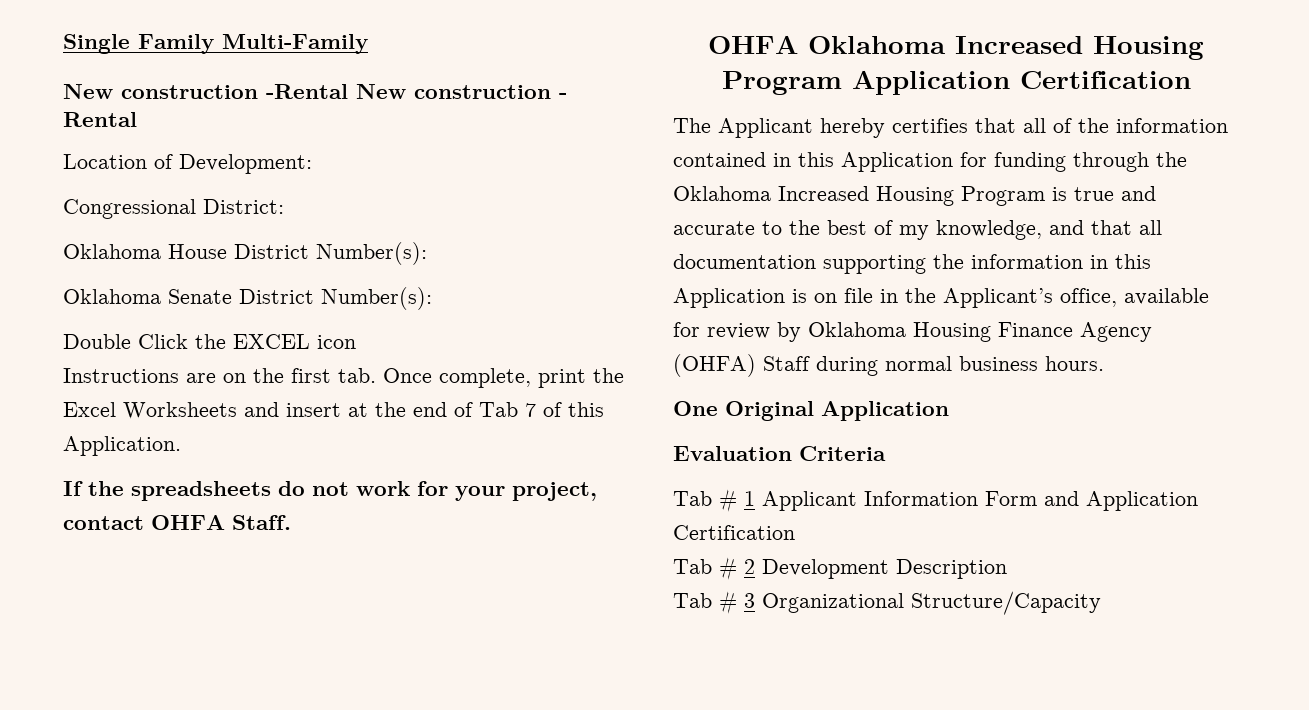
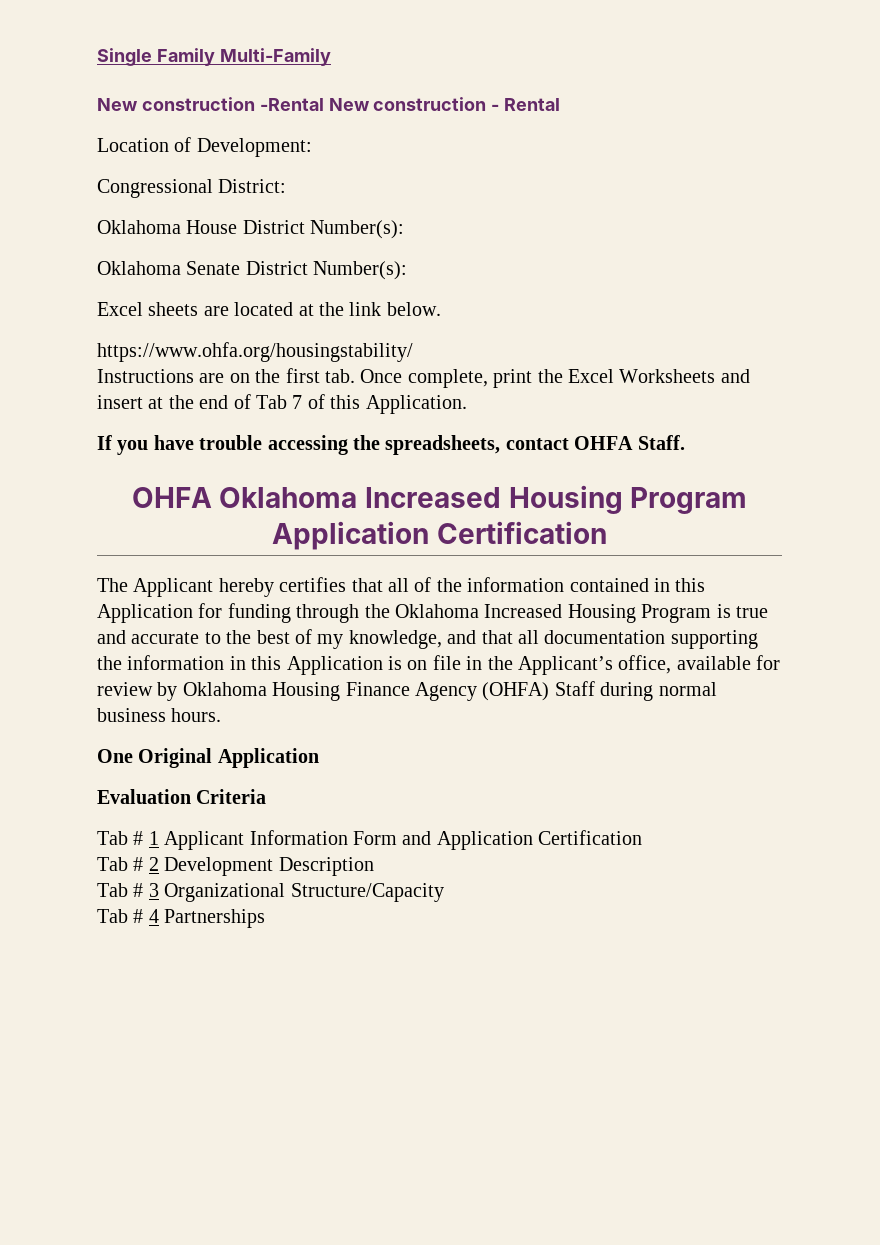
[63,334,356,349] Double Click the EXCEL icon -> [97,302,441,316] [97,342,413,362] Excel sheets are located at the link below. // https://www.ohfa.org/housingstability/
[88,481,597,501] the spreadsheets do not work for your project, -> [117,435,501,455] you have trouble accessing the spreadsheets,
(1101, 603) none -> [97,909,266,928] // Tab # 4 Partnerships

